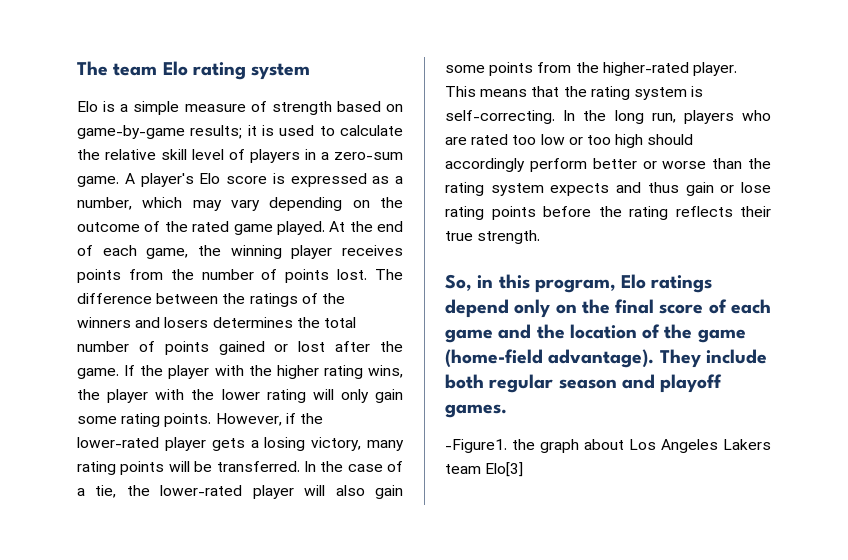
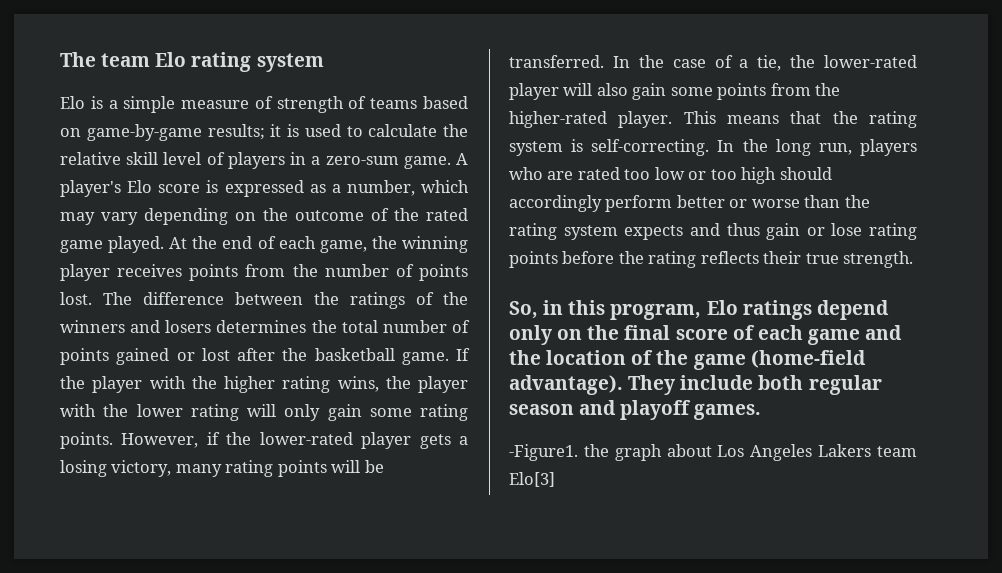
(332, 108) none -> [348,96,418,109] of teams
(403, 346) none -> [314,348,395,361] basketball

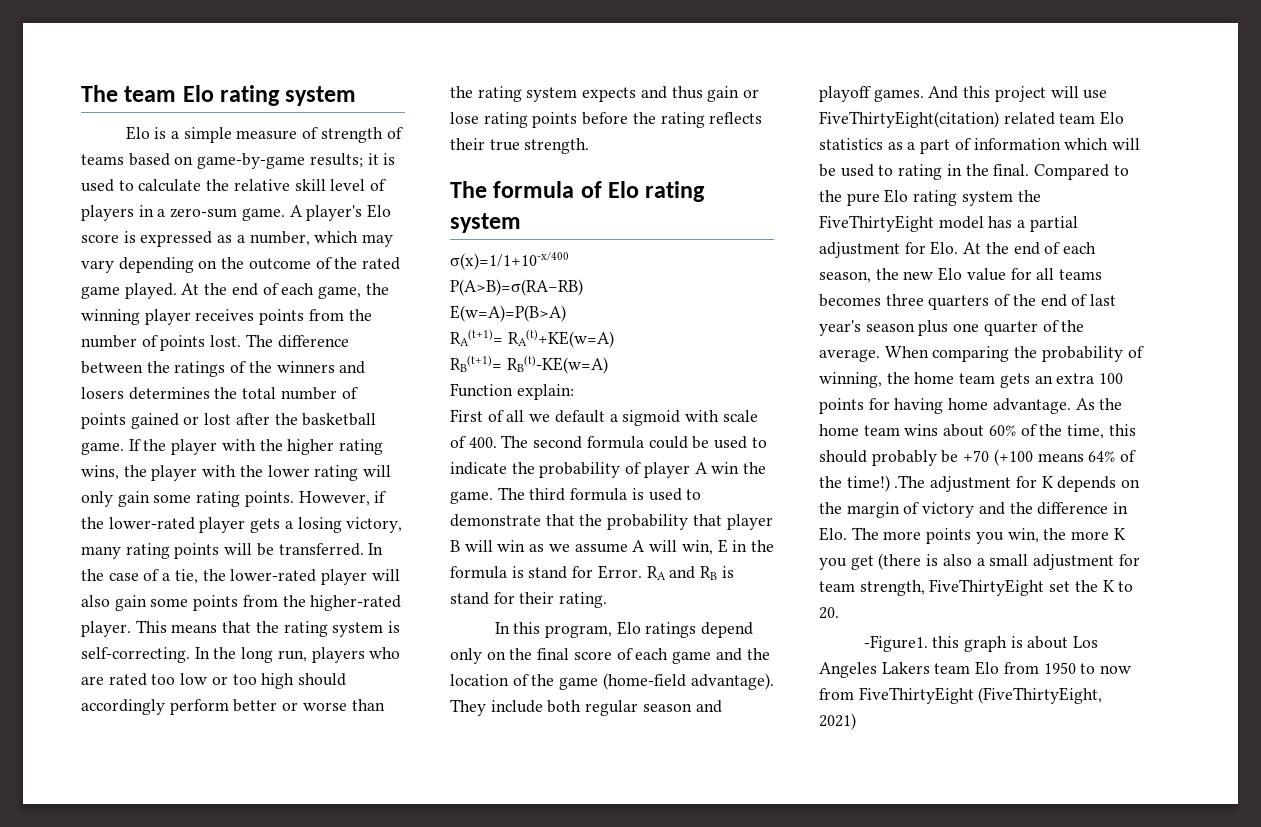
[509,300,564,319] So, in -> [450,181,706,202] [450,213,521,233] [450,252,569,270] [450,279,583,296] [450,305,566,322] [450,329,614,348] [450,355,608,374] [450,383,574,400] [450,409,758,426] [450,435,767,449] [450,462,767,478] [450,487,702,504] [450,514,773,530] [450,539,774,555] [450,565,734,580] [450,592,608,608] [494,622,510,634] The formula of Elo rating system // σ(x)=1/1+10-x/400 // P(A>B)=σ(RA−RB) // E(w=A)=P(B>A) // RA(t+1)= RA(t)+KE(w=A) // RB(t+1)= RB(t)-KE(w=A) // Function explain: // First of all we default a sigmoid with scale of 400. The second formula could be used to indicate the probability of player A win the game. The third formula is used to demonstrate that the probability that player B will win as we assume A will win, E in the formula is stand for Error. RA and RB is stand for their rating. // In
[509,444,662,461] // -Figure1. the graph -> [928,86,1108,102] [819,111,1125,128] [819,138,1141,154] [819,164,1129,180] [819,189,1041,206] [819,215,1078,232] [819,241,1097,258] [819,267,1103,283] [819,294,1117,310] [819,320,1085,336] [819,346,1144,362] [819,372,1124,388] [819,398,1123,414] [819,424,1136,439] [819,449,1137,466] [819,475,1141,492] [819,502,1129,518] [819,527,1126,544] [819,553,1140,570] [819,579,1134,596] [819,607,839,619] [863,635,1023,652] And this project will use FiveThirtyEight(citation) related team Elo statistics as a part of information which will be used to rating in the final. Compared to the pure Elo rating system the FiveThirtyEight model has a partial adjustment for Elo. At the end of each season, the new Elo value for all teams becomes three quarters of the end of last year's season plus one quarter of the average. When comparing the probability of winning, the home team gets an extra 100 points for having home advantage. As the home team wins about 60% of the time, this should probably be +70 (+100 means 64% of the time!) .The adjustment for K depends on the margin of victory and the difference in Elo. The more points you win, the more K you get (there is also a small adjustment for team strength, FiveThirtyEight set the K to 20. // -Figure1. this graph is
[509,472,555,487] Elo[3] -> [975,661,1132,675] [819,687,1103,704] [819,713,856,730] Elo from 1950 to now from FiveThirtyEight (FiveThirtyEight, 2021)

